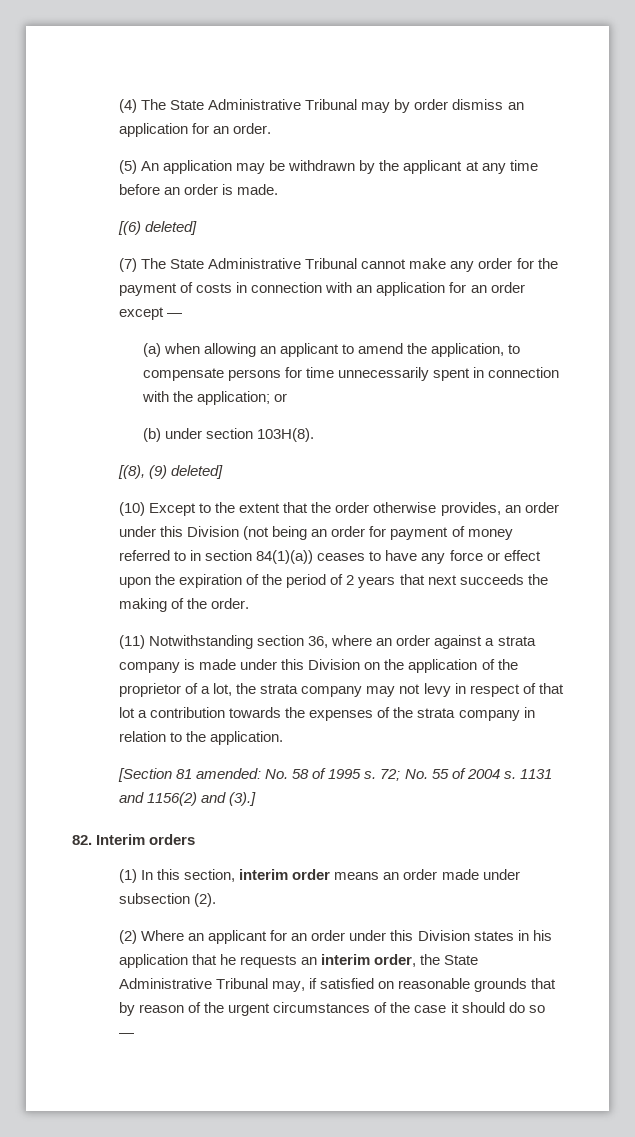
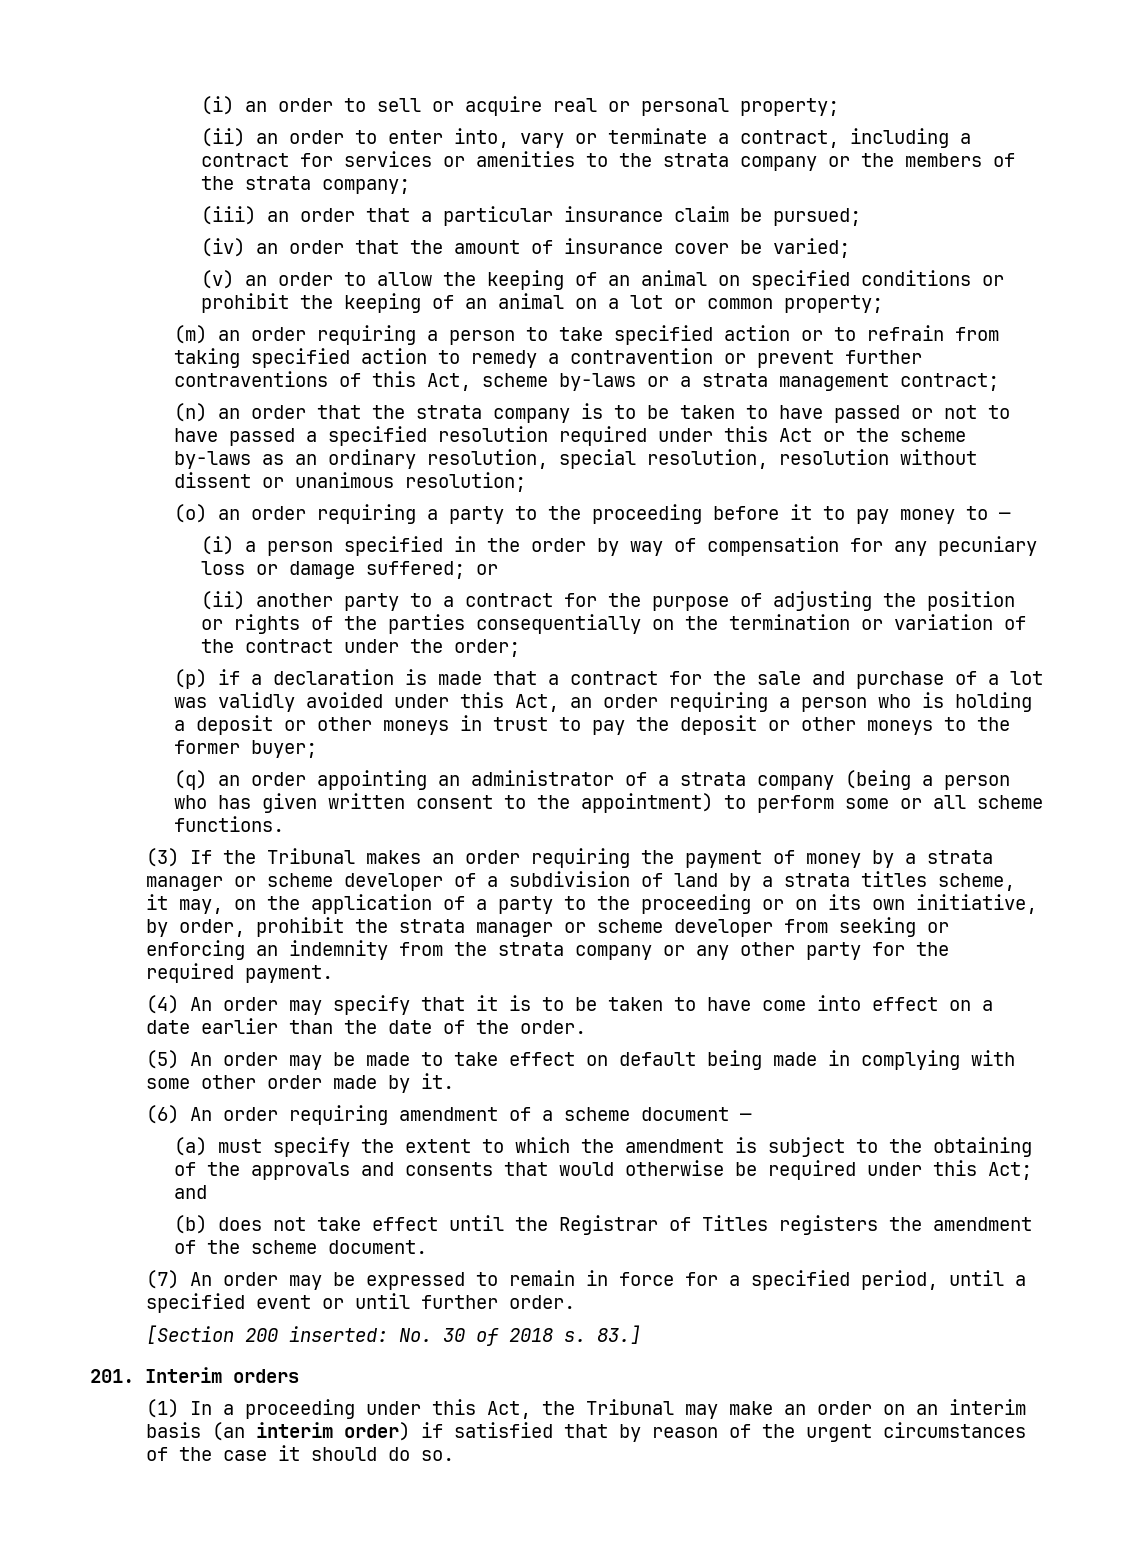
[119,99,524,113] [119,123,230,137] (4) The State Administrative Tribunal may by order dismiss an application for an -> [201,96,840,116] [201,128,972,148] [201,151,1016,171] [201,176,411,194] [201,206,862,226] [201,238,851,258] [201,270,1005,290] [201,293,884,313] [173,325,999,345] [173,348,922,368] [173,371,999,391] [173,403,1010,423] [173,426,966,446] [173,449,977,469] [173,472,526,492] [173,504,1011,524] [201,536,1038,556] [201,561,499,579] [201,591,1016,611] [201,614,1027,634] [201,639,521,657] [173,669,1043,689] [173,692,1032,712] [173,715,1010,735] [173,740,317,758] [173,770,1010,790] [173,793,1043,813] [173,816,284,832] [145,848,993,868] [145,871,1015,891] [145,894,1037,914] [145,917,949,937] [145,940,949,960] [145,963,333,983] [145,995,993,1015] [145,1018,509,1034] (i) an order to sell or acquire real or personal property; // (ii) an order to enter into, vary or terminate a contract, including a contract for services or amenities to the strata company or the members of the strata company; // (iii) an order that a particular insurance claim be pursued; // (iv) an order that the amount of insurance cover be varied; // (v) an order to allow the keeping of an animal on specified conditions or prohibit the keeping of an animal on a lot or common property; // (m) an order requiring a person to take specified action or to refrain from taking specified action to remedy a contravention or prevent further contraventions of this Act, scheme by-laws or a strata management contract; // (n) an order that the strata company is to be taken to have passed or not to have passed a specified resolution required under this Act or the scheme by-laws as an ordinary resolution, special resolution, resolution without dissent or unanimous resolution; // (o) an order requiring a party to the proceeding before it to pay money to — // (i) a person specified in the order by way of compensation for any pecuniary loss or damage suffered; or // (ii) another party to a contract for the purpose of adjusting the position or rights of the parties consequentially on the termination or variation of the contract under the order; // (p) if a declaration is made that a contract for the sale and purchase of a lot was validly avoided under this Act, an order requiring a person who is holding a deposit or other moneys in trust to pay the deposit or other moneys to the former buyer; // (q) an order appointing an administrator of a strata company (being a person who has given written consent to the appointment) to perform some or all scheme functions. // (3) If the Tribunal makes an order requiring the payment of money by a strata manager or scheme developer of a subdivision of land by a strata titles scheme, it may, on the application of a party to the proceeding or on its own initiative, by order, prohibit the strata manager or scheme developer from seeking or enforcing an indemnity from the strata company or any other party for the required payment. // (4) An order may specify that it is to be taken to have come into effect on a date earlier than the date of the
[163,160,538,174] [119,184,279,195] [118,221,198,235] [119,258,558,272] [119,282,525,296] [119,307,183,320] [142,343,521,357] [142,367,559,381] [141,391,287,405] [142,428,314,442] [118,465,224,479] [119,502,559,516] [119,526,513,540] [119,550,541,564] [119,574,548,588] [119,598,250,612] [119,635,536,649] [119,659,518,673] [119,683,564,697] [119,707,535,721] [119,731,284,745] [118,768,552,782] [119,792,257,806] [72,834,196,845] [119,869,520,883] [119,893,217,907] [119,930,552,944] [119,954,479,968] [119,978,528,992] application may be withdrawn by the applicant at any time before an order is made. // [(6) deleted] // (7) The State Administrative Tribunal cannot make any order for the payment of costs in connection with an application for an order except — // (a) when allowing an applicant to amend the application, to compensate persons for time unnecessarily spent in connection with the application; or // (b) under section 103H(8). // [(8), (9) deleted] // (10) Except to the extent that the order otherwise provides, an order under this Division (not being an order for payment of money referred to in section 84(1)(a)) ceases to have any force or effect upon the expiration of the period of 2 years that next succeeds the making of the order. // (11) Notwithstanding section 36, where an order against a strata company is made under this Division on the application of the proprietor of a lot, the strata company may not levy in respect of that lot a contribution towards the expenses of the strata company in relation to the application. // [Section 81 amended: No. 58 of 1995 s. 72; No. 55 of 2004 s. 1131 and 1156(2) and (3).] // 82. Interim orders // (1) In this section, interim order means an order made under subsection (2). // (2) Where an applicant for an order under this Division states in his application that he requests an interim order, the State Administrative Tribunal may, if satisfied on reasonable grounds -> [222,1050,1015,1070] [145,1073,454,1093] [145,1105,752,1125] [173,1137,1032,1157] [173,1160,1032,1180] [173,1185,207,1199] [173,1215,1032,1235] [173,1240,427,1254] [145,1270,1026,1290] [145,1293,575,1313] [145,1325,641,1346] [90,1367,299,1383] [145,1399,1026,1419] [145,1422,553,1441] order may be made to take effect on default being made in complying with some other order made by it. // (6) An order requiring amendment of a scheme document — // (a) must specify the extent to which the amendment is subject to the obtaining of the approvals and consents that would otherwise be required under this Act; and // (b) does not take effect until the Registrar of Titles registers the amendment of the scheme document. // (7) An order may be expressed to remain in force for a specified period, until a specified event or until further order. // [Section 200 inserted: No. 30 of 2018 s. 83.] // 201. Interim orders // (1) In a proceeding under this Act, the Tribunal may make an order on an interim basis (an interim order) if satisfied
[528,1005,545,1013] [119,1033,135,1037] so — -> [420,1450,454,1461] so.

